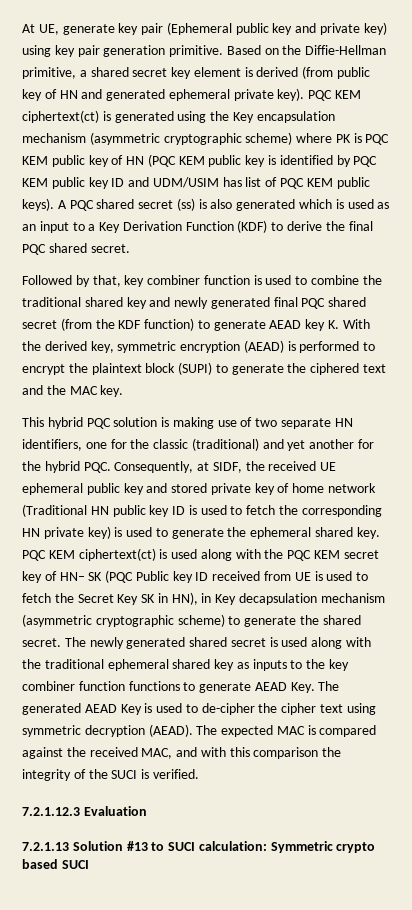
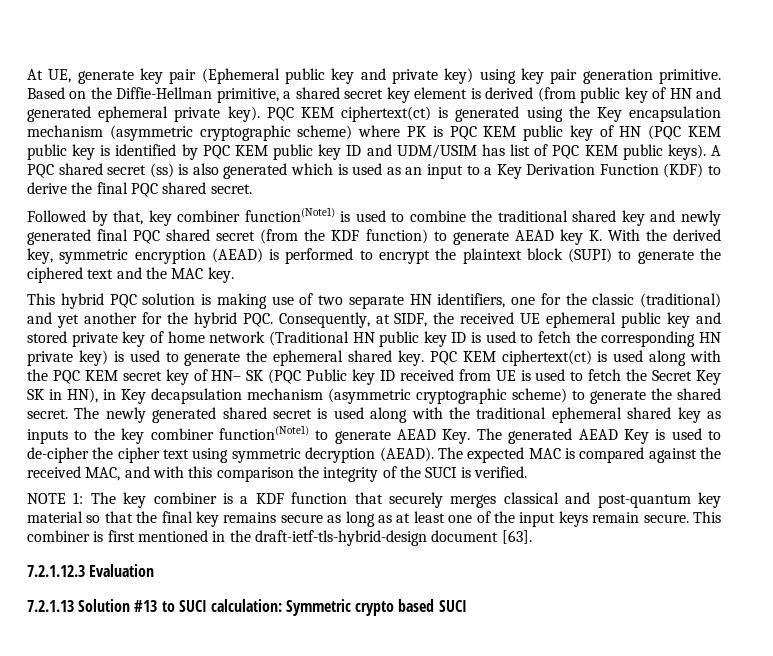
[203,275,250,285] function -> [244,207,335,222] function(Note1)
[78,681,180,691] function functions -> [218,425,309,440] function(Note1)
(199, 774) none -> [27,492,721,508] [27,511,721,527] [27,530,532,546] // NOTE 1: The key combiner is a KDF function that securely merges classical and post-quantum key material so that the final key remains secure as long as at least one of the input keys remain secure. This combiner is first mentioned in the draft-ietf-tls-hybrid-design document [63].

